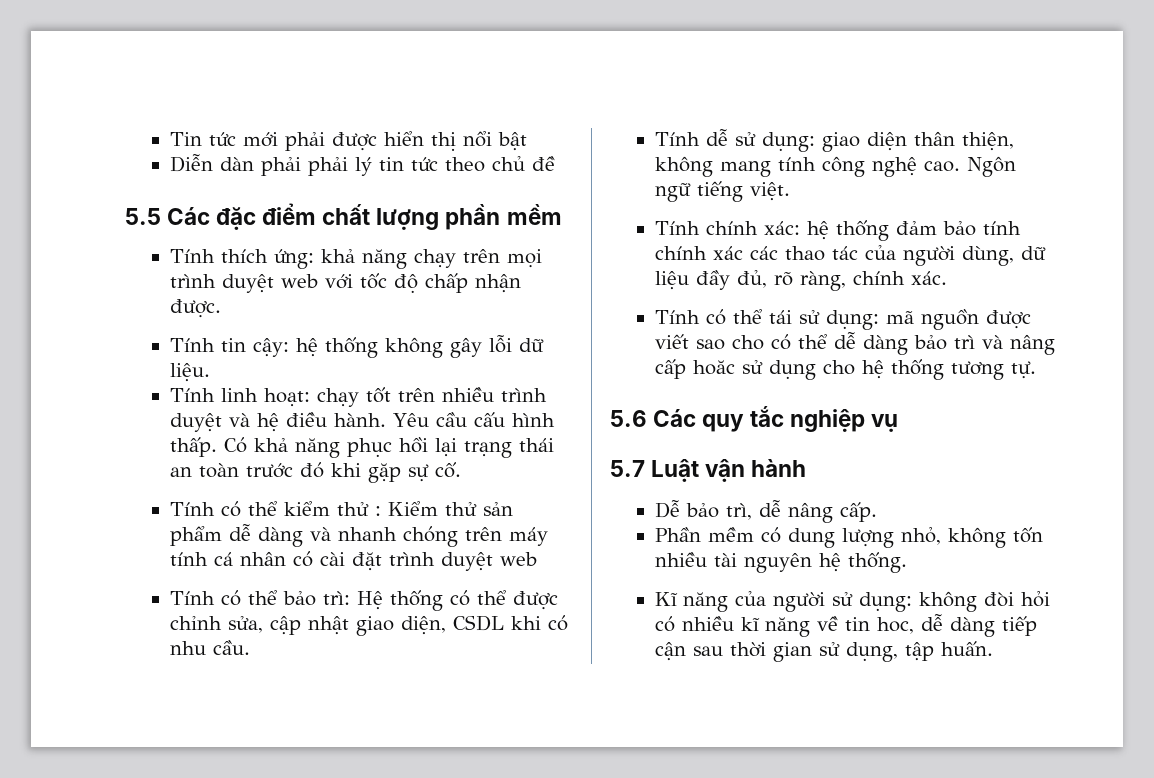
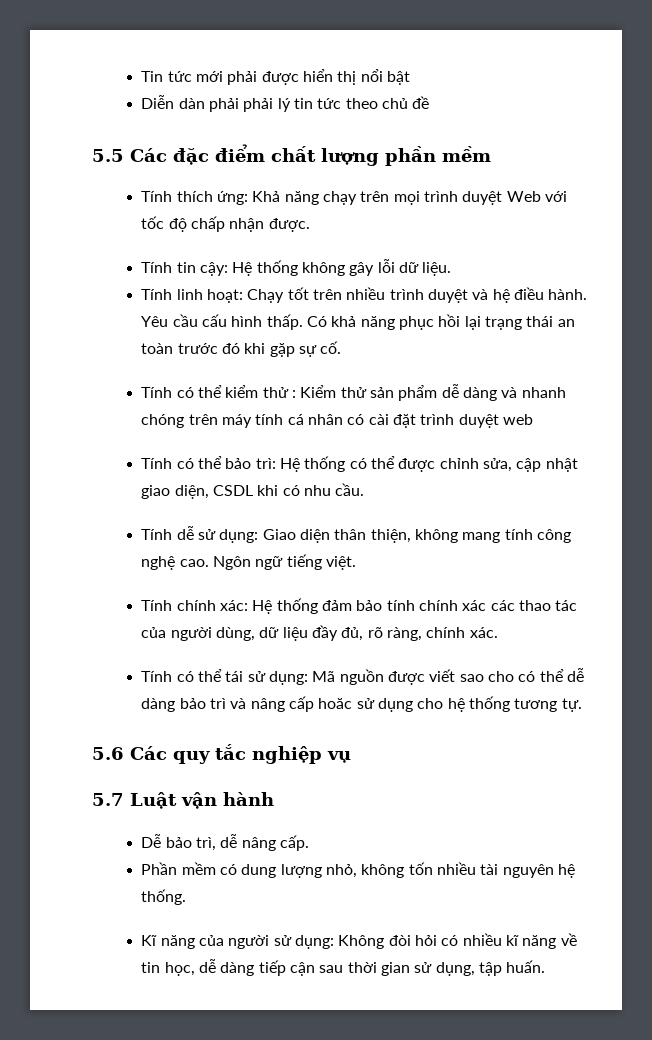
[321,249,356,263] khả -> [252,191,281,202] Khả
[281,274,319,288] web -> [506,191,541,202] Web
[296,338,319,357] hệ -> [232,262,253,276] Hệ
[317,388,360,407] chạy -> [247,289,285,303] Chạy
[822,132,861,152] giao -> [262,529,296,540] Giao
[807,221,830,240] hệ -> [252,600,273,614] Hệ
[886,311,915,324] mã -> [312,671,336,682] Mã
[919,591,978,612] không -> [338,935,385,949] Không
[877,617,915,634] hoc, -> [164,962,195,976] học,

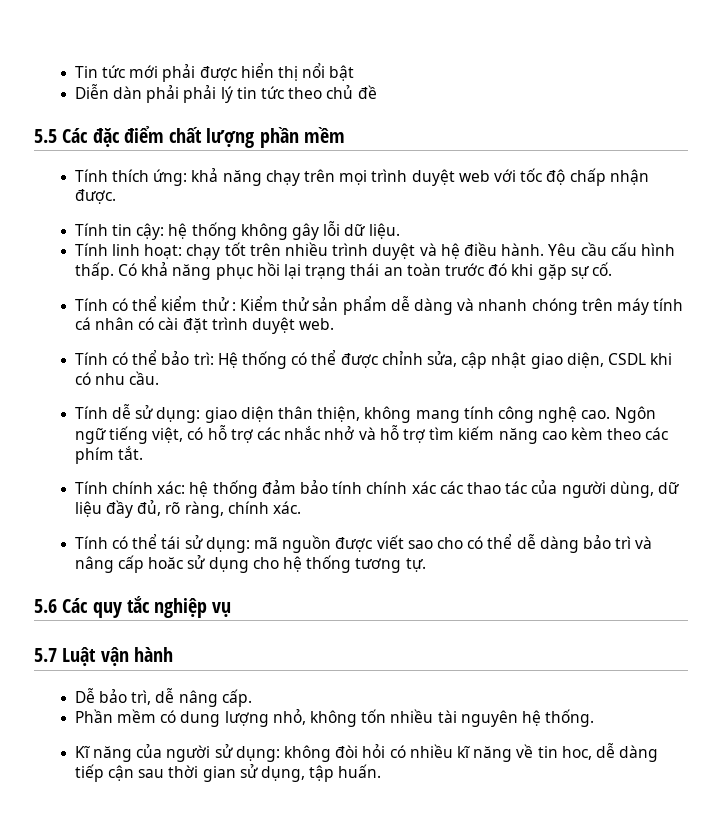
[252,191,281,202] Khả -> [191,168,219,182] khả
[506,191,541,202] Web -> [458,170,490,182] web
[232,262,253,276] Hệ -> [168,223,188,239] hệ
[247,289,285,303] Chạy -> [186,244,221,260] chạy
[502,414,533,425] web -> [299,318,335,330] web.
[262,529,296,540] Giao -> [204,407,237,423] giao
[326,556,357,570] việt. -> [152,425,669,444] [74,446,144,464] việt, có hỗ trợ các nhắc nhở và hỗ trợ tìm kiếm năng cao kèm theo các phím tắt.
[252,600,273,614] Hệ -> [189,481,209,497] hệ
[312,671,336,682] Mã -> [254,537,279,549] mã
[338,935,385,949] Không -> [284,745,332,762] không
[164,962,195,976] học, -> [561,746,592,760] hoc,

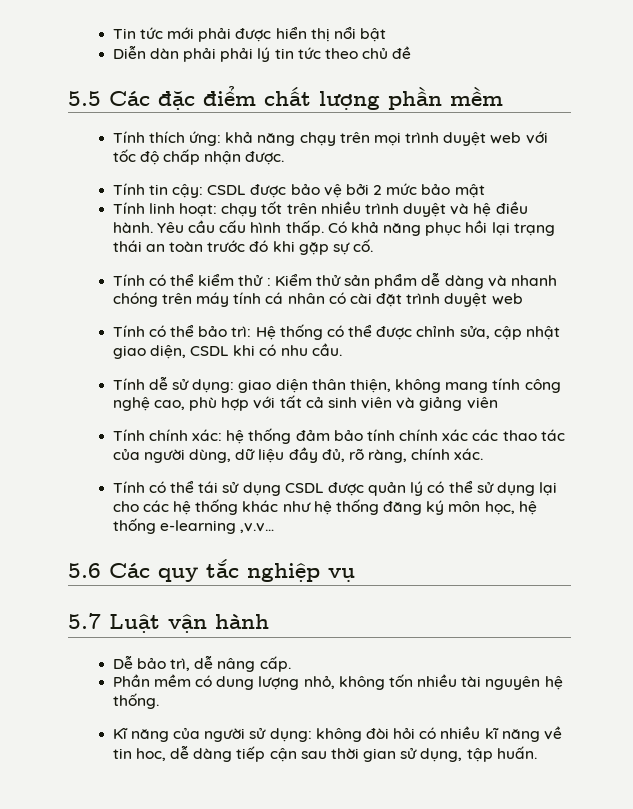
[168,221,400,240] hệ thống không gây lỗi dữ liệu. -> [207,183,485,198] CSDL được bảo vệ bởi 2 mức bảo mật
[299,318,335,330] web. -> [491,293,523,305] web
[581,406,656,423] [74,425,669,444] [74,446,144,464] cao. Ngôn ngữ tiếng việt, có hỗ trợ các nhắc nhở và hỗ trợ tìm kiếm năng cao kèm theo các phím tắt. -> [153,395,498,411] cao, phù hợp với tất cả sinh viên và giảng viên
[205,534,653,553] [74,555,426,573] dụng: mã nguồn được viết sao cho có thể dễ dàng bảo trì và nâng cấp hoăc sử dụng cho hệ thống tương tự. -> [242,480,558,496] [112,499,537,515] [112,518,274,534] dụng CSDL được quản lý có thể sử dụng lại cho các hệ thống khác như hệ thống đăng ký môn học, hệ thống e-learning ,v.v…

